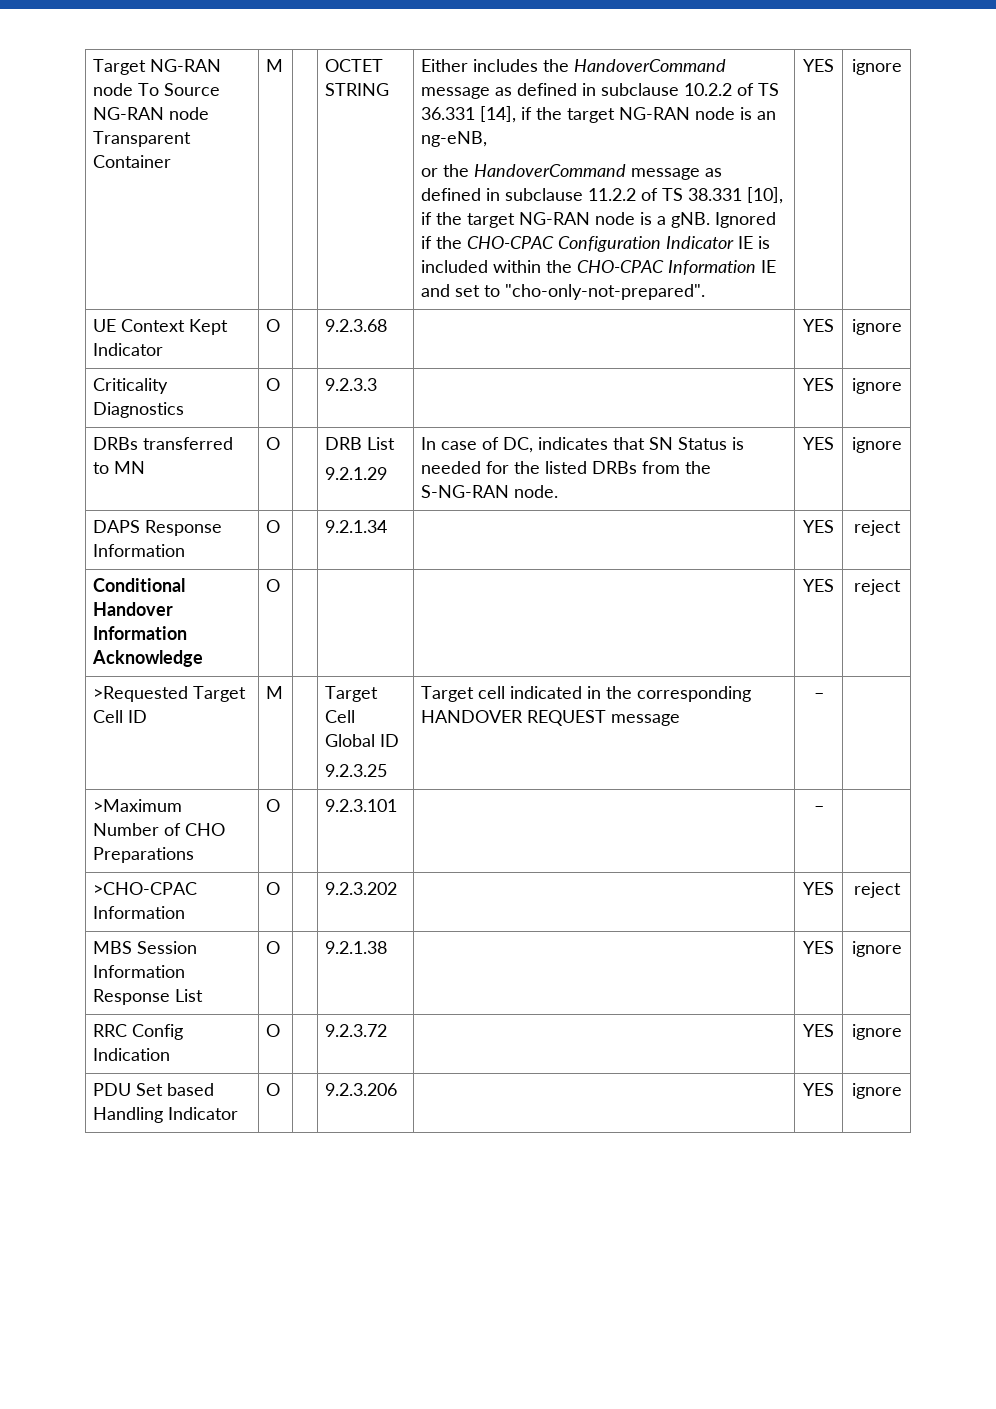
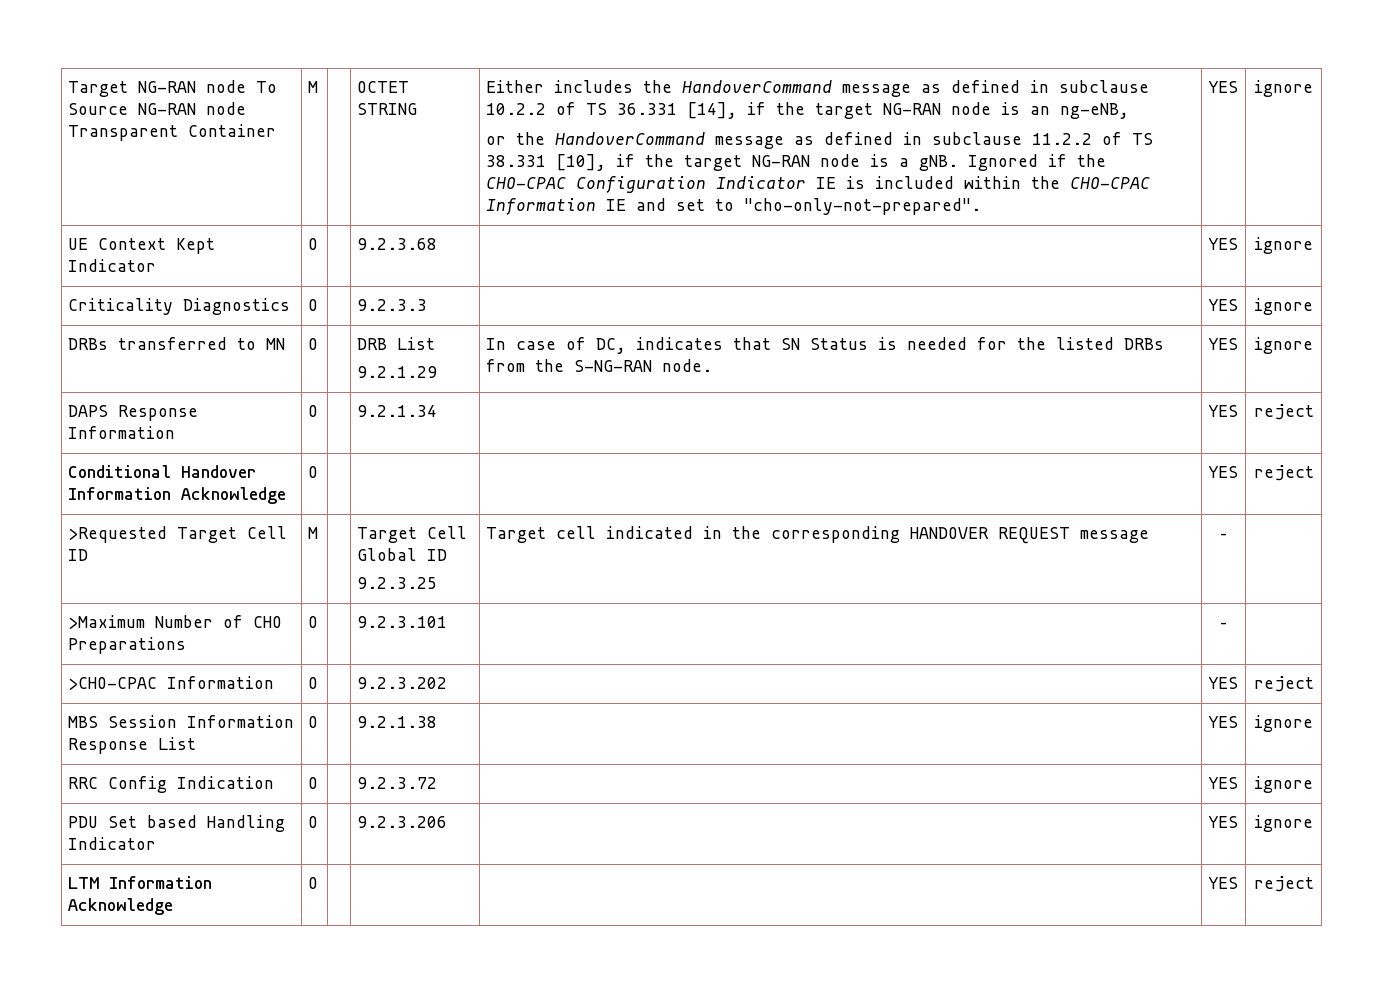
(902, 1091) none -> [68,876,213,889] [68,898,174,915] [308,877,319,889] [1208,877,1238,889] [1253,876,1314,892] // LTM Information Acknowledge | O | | | | YES | reject

